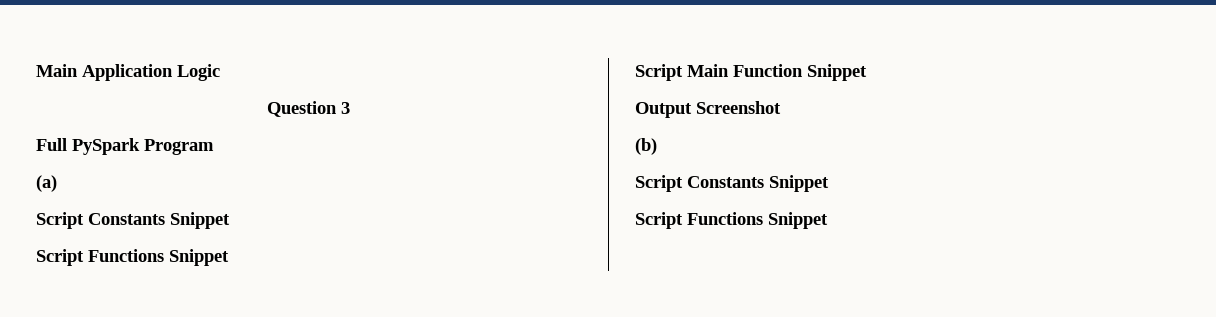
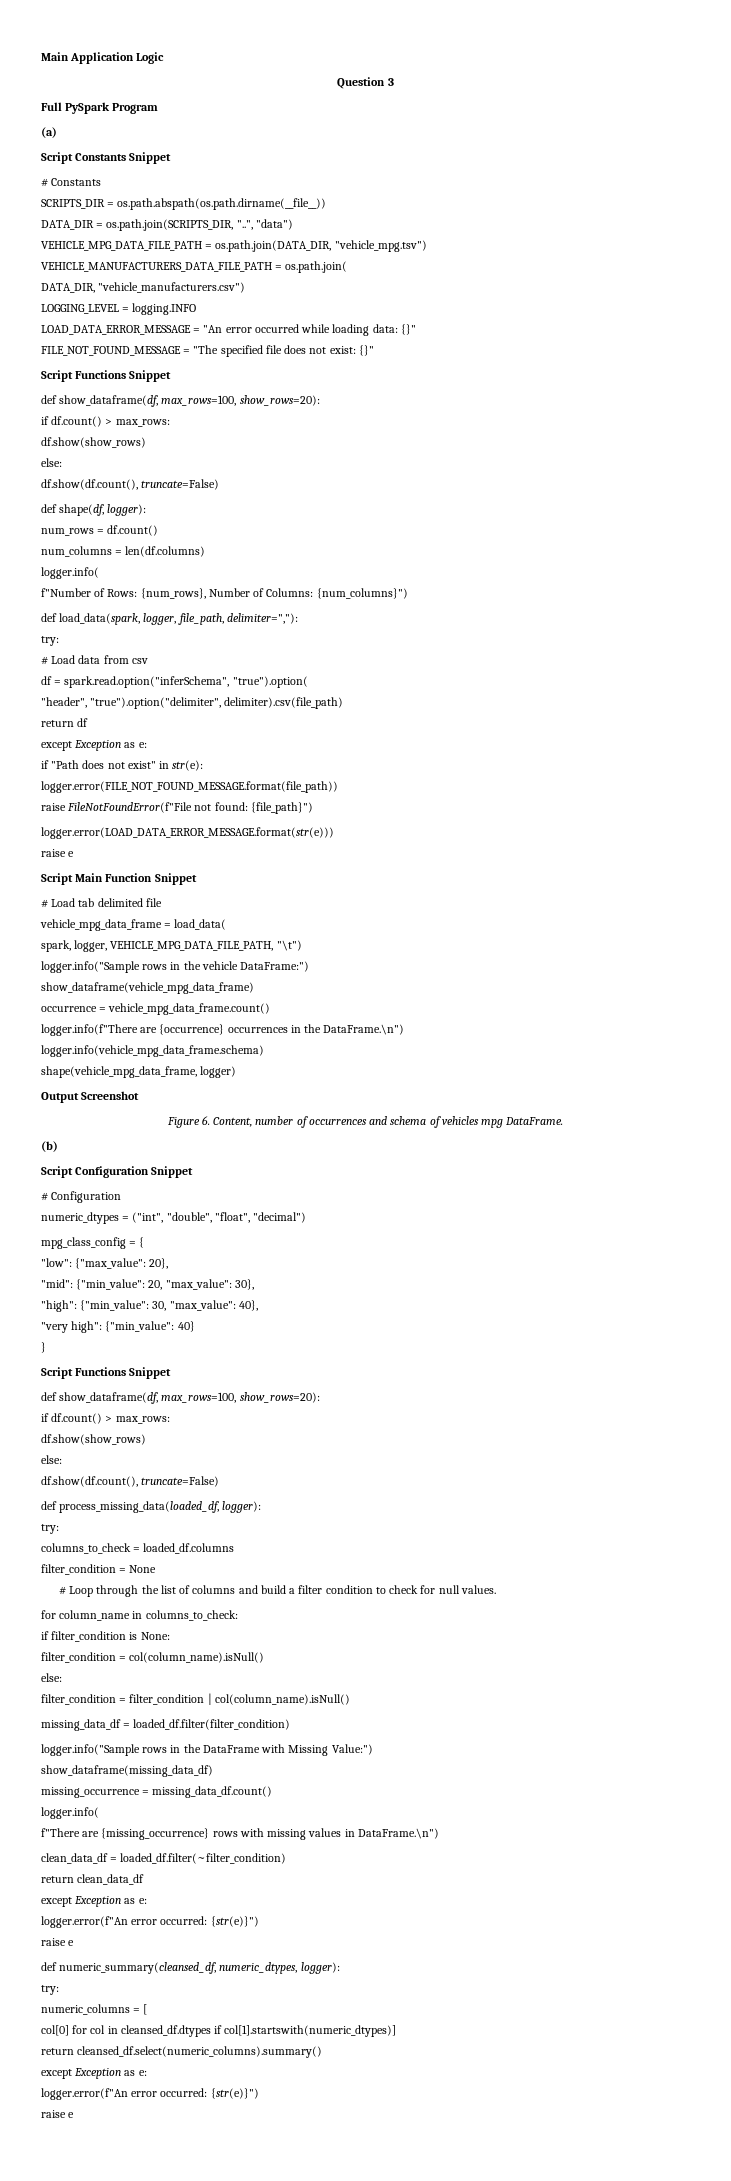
[36,249,229,266] [635,64,867,81] [635,101,781,118] Script Functions Snippet // Script Main Function Snippet // Output Screenshot -> [41,178,102,187] [41,198,327,210] [41,219,293,231] [41,240,427,252] [41,261,348,273] [41,282,246,293] [41,303,197,315] [41,324,416,336] [41,345,374,357] [41,370,172,382] [41,395,320,407] [41,416,170,427] [41,437,146,448] [41,458,62,467] [41,479,220,490] [41,504,147,516] [41,525,159,536] [41,546,206,557] [41,567,99,579] [41,588,408,599] [41,613,298,625] [41,636,59,646] [41,655,148,665] [41,676,308,688] [41,697,344,709] [41,718,89,727] [41,740,147,751] [41,760,204,771] [41,781,338,793] [41,802,313,814] [41,827,334,839] [41,849,75,857] [41,873,197,885] [41,898,162,908] [40,919,227,931] [41,940,302,952] [41,961,310,973] [41,982,254,994] [41,1003,271,1015] [41,1024,405,1036] [41,1045,264,1057] [41,1066,237,1078] [41,1091,140,1103] [166,1116,564,1128] # Constants // SCRIPTS_DIR = os.path.abspath(os.path.dirname(__file__)) // DATA_DIR = os.path.join(SCRIPTS_DIR, "..", "data") // VEHICLE_MPG_DATA_FILE_PATH = os.path.join(DATA_DIR, "vehicle_mpg.tsv") // VEHICLE_MANUFACTURERS_DATA_FILE_PATH = os.path.join( // DATA_DIR, "vehicle_manufacturers.csv") // LOGGING_LEVEL = logging.INFO // LOAD_DATA_ERROR_MESSAGE = "An error occurred while loading data: {}" // FILE_NOT_FOUND_MESSAGE = "The specified file does not exist: {}" // Script Functions Snippet // def show_dataframe(df, max_rows=100, show_rows=20): // if df.count() > max_rows: // df.show(show_rows) // else: // df.show(df.count(), truncate=False) // def shape(df, logger): // num_rows = df.count() // num_columns = len(df.columns) // logger.info( // f"Number of Rows: {num_rows}, Number of Columns: {num_columns}") // def load_data(spark, logger, file_path, delimiter=","): // try: // # Load data from csv // df = spark.read.option("inferSchema", "true").option( // "header", "true").option("delimiter", delimiter).csv(file_path) // return df // except Exception as e: // if "Path does not exist" in str(e): // logger.error(FILE_NOT_FOUND_MESSAGE.format(file_path)) // raise FileNotFoundError(f"File not found: {file_path}") // logger.error(LOAD_DATA_ERROR_MESSAGE.format(str(e))) // raise e // Script Main Function Snippet // # Load tab delimited file // vehicle_mpg_data_frame = load_data( // spark, logger, VEHICLE_MPG_DATA_FILE_PATH, "\t") // logger.info("Sample rows in the vehicle DataFrame:") // show_dataframe(vehicle_mpg_data_frame) // occurrence = vehicle_mpg_data_frame.count() // logger.info(f"There are {occurrence} occurrences in the DataFrame.\n") // logger.info(vehicle_mpg_data_frame.schema) // shape(vehicle_mpg_data_frame, logger) // Output Screenshot // Figure 6. Content, number of occurrences and schema of vehicles mpg DataFrame.
[687,175,829,192] [635,212,828,229] Constants Snippet // Script Functions Snippet -> [75,1166,194,1178] [41,1191,122,1203] [41,1212,307,1224] [41,1237,145,1249] [41,1258,169,1269] [41,1279,254,1290] [41,1300,258,1312] [41,1321,195,1333] [41,1342,46,1353] [41,1367,172,1379] [41,1392,320,1404] [41,1413,170,1424] [41,1434,146,1445] [41,1455,62,1464] [41,1476,220,1487] [41,1501,262,1513] [41,1524,59,1534] [41,1543,235,1554] [41,1564,157,1575] [58,1585,496,1597] [41,1610,238,1621] [41,1631,170,1642] [41,1652,265,1663] [41,1673,62,1682] [41,1693,350,1705] [41,1719,291,1731] [41,1744,373,1756] [41,1765,213,1777] [41,1786,273,1798] [41,1807,99,1819] [41,1828,439,1840] [41,1853,287,1864] [41,1874,145,1885] [41,1896,147,1907] [41,1916,259,1928] [41,1938,75,1946] [41,1962,340,1974] [41,1985,59,1995] [41,2004,148,2015] [41,2025,397,2037] [41,2046,323,2058] [41,2068,147,2079] [41,2088,259,2100] [41,2110,75,2118] Configuration Snippet // # Configuration // numeric_dtypes = ("int", "double", "float", "decimal") // mpg_class_config = { // "low": {"max_value": 20}, // "mid": {"min_value": 20, "max_value": 30}, // "high": {"min_value": 30, "max_value": 40}, // "very high": {"min_value": 40} // } // Script Functions Snippet // def show_dataframe(df, max_rows=100, show_rows=20): // if df.count() > max_rows: // df.show(show_rows) // else: // df.show(df.count(), truncate=False) // def process_missing_data(loaded_df, logger): // try: // columns_to_check = loaded_df.columns // filter_condition = None // # Loop through the list of columns and build a filter condition to check for null values. // for column_name in columns_to_check: // if filter_condition is None: // filter_condition = col(column_name).isNull() // else: // filter_condition = filter_condition | col(column_name).isNull() // missing_data_df = loaded_df.filter(filter_condition) // logger.info("Sample rows in the DataFrame with Missing Value:") // show_dataframe(missing_data_df) // missing_occurrence = missing_data_df.count() // logger.info( // f"There are {missing_occurrence} rows with missing values in DataFrame.\n") // clean_data_df = loaded_df.filter(~filter_condition) // return clean_data_df // except Exception as e: // logger.error(f"An error occurred: {str(e)}") // raise e // def numeric_summary(cleansed_df, numeric_dtypes, logger): // try: // numeric_columns = [ // col[0] for col in cleansed_df.dtypes if col[1].startswith(numeric_dtypes)] // return cleansed_df.select(numeric_columns).summary() // except Exception as e: // logger.error(f"An error occurred: {str(e)}") // raise e

